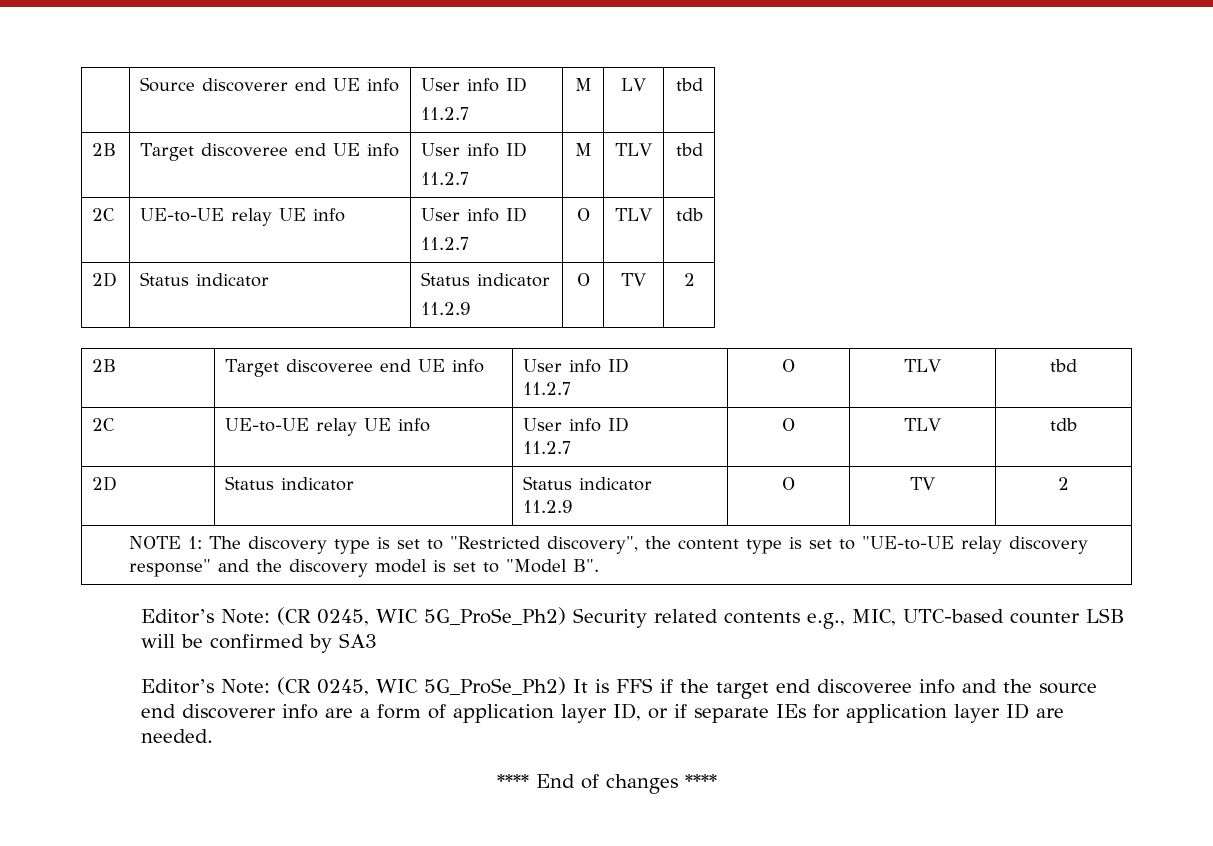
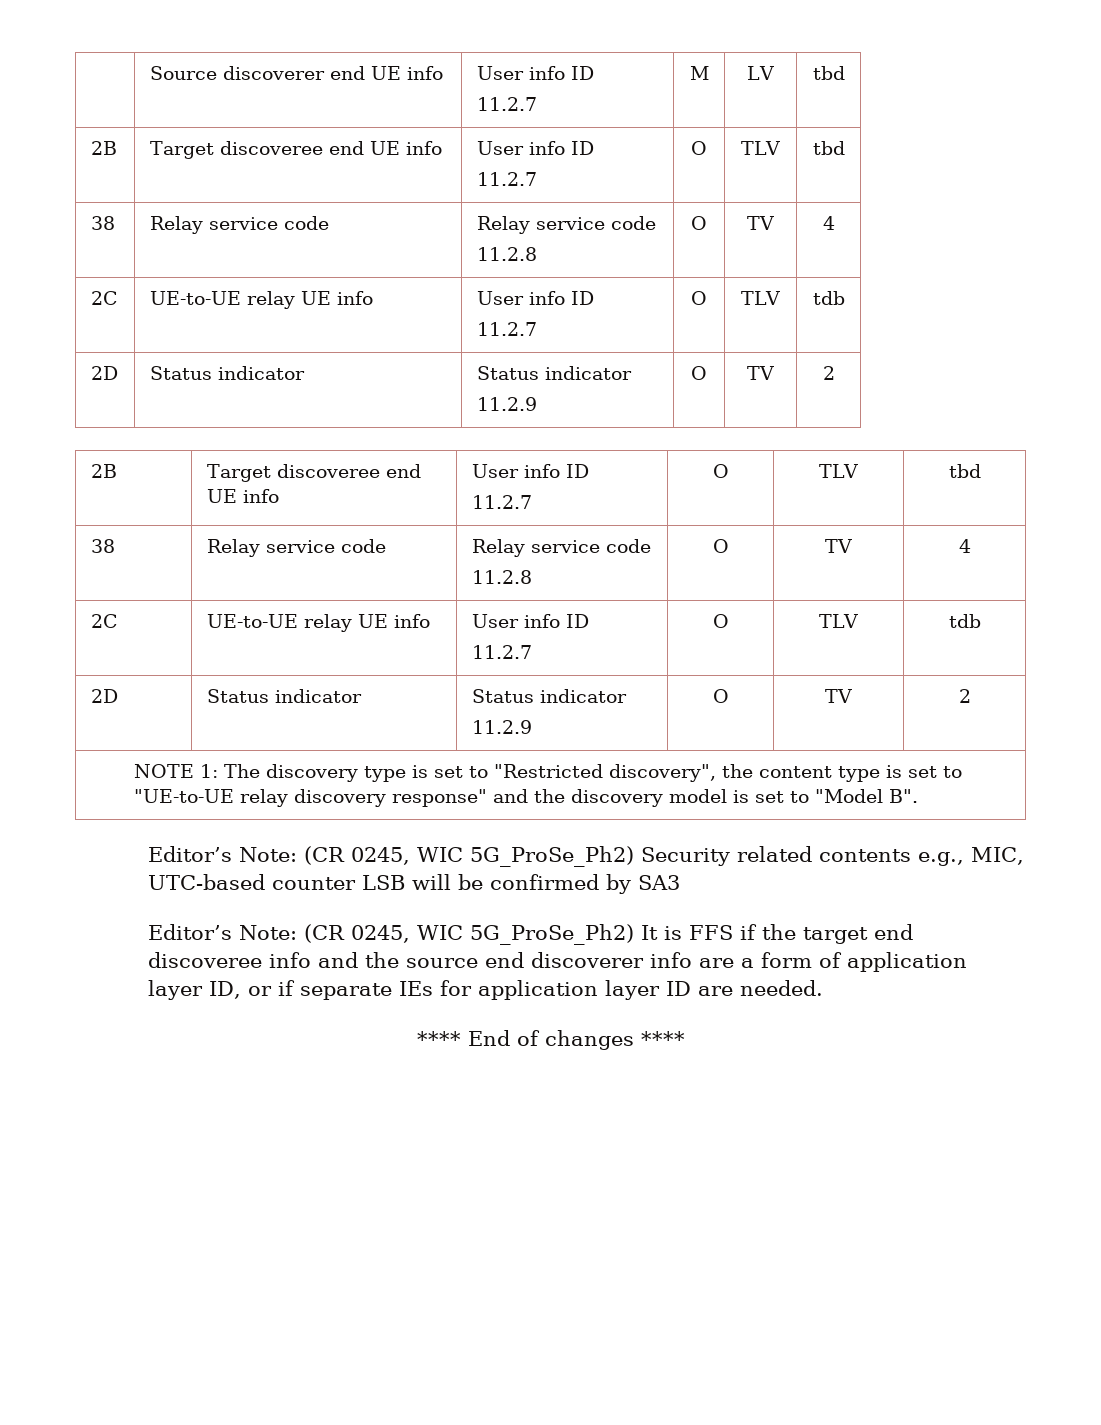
[574,143,592,156] [615,143,654,156] [675,143,703,156] M | TLV | tbd -> [691,141,707,155] [740,141,781,155] [812,141,845,155] [90,216,115,230] [149,216,329,234] [476,216,656,234] [476,247,537,261] [691,216,707,230] [747,216,774,230] [822,216,835,230] O | TLV | tbd // 38 | Relay service code | Relay service code // 11.2.8 | O | TV | 4
(1077, 365) none -> [90,539,115,553] [206,539,386,557] [471,539,651,557] [471,570,532,584] [712,539,729,553] [825,539,852,553] [958,539,971,553] // 38 | Relay service code | Relay service code // 11.2.8 | O | TV | 4

